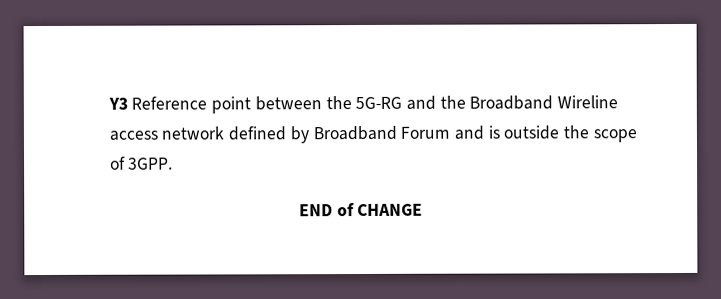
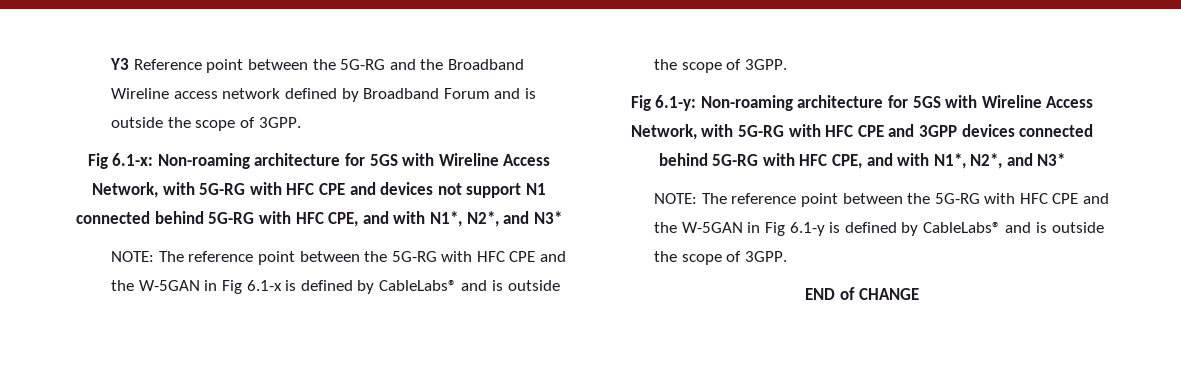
(174, 163) none -> [87,153,551,169] [92,182,546,198] [76,211,562,227] [111,251,567,265] [111,280,560,294] [654,59,787,73] [630,95,1094,111] [630,124,1094,140] [658,153,1066,169] [654,193,1110,207] [654,222,1104,236] [654,251,787,265] // Fig 6.1-x: Non-roaming architecture for 5GS with Wireline Access Network, with 5G-RG with HFC CPE and devices not support N1 connected behind 5G-RG with HFC CPE, and with N1*, N2*, and N3* // NOTE: The reference point between the 5G-RG with HFC CPE and the W-5GAN in Fig 6.1-x is defined by CableLabs® and is outside the scope of 3GPP. // Fig 6.1-y: Non-roaming architecture for 5GS with Wireline Access Network, with 5G-RG with HFC CPE and 3GPP devices connected behind 5G-RG with HFC CPE, and with N1*, N2*, and N3* // NOTE: The reference point between the 5G-RG with HFC CPE and the W-5GAN in Fig 6.1-y is defined by CableLabs® and is outside the scope of 3GPP.

